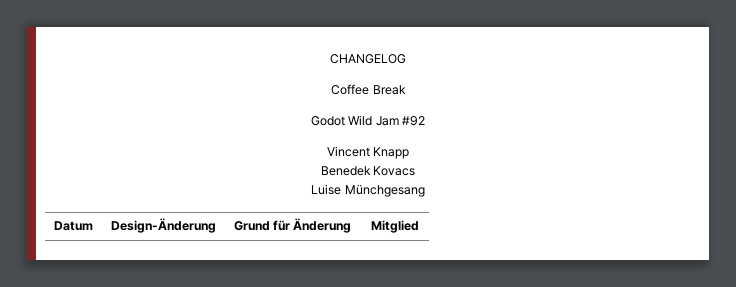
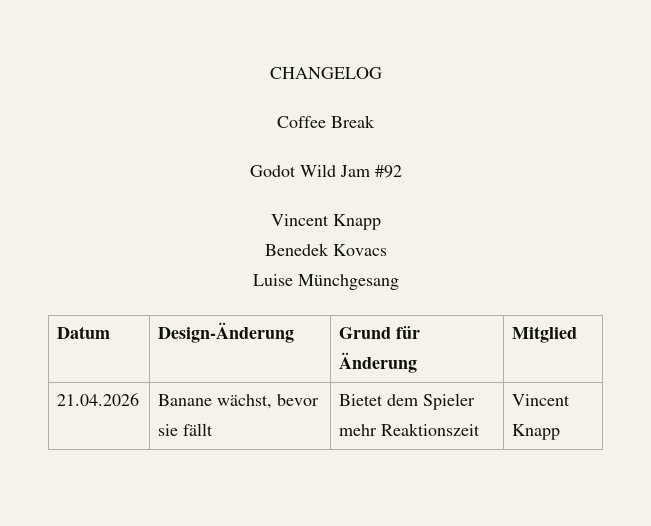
(419, 226) none -> [57,393,140,406] [158,394,320,409] [158,423,214,436] [339,393,476,410] [339,423,481,436] [512,394,571,406] [512,424,561,440] // 21.04.2026 | Banane wächst, bevor sie fällt | Bietet dem Spieler mehr Reaktionszeit | Vincent Knapp

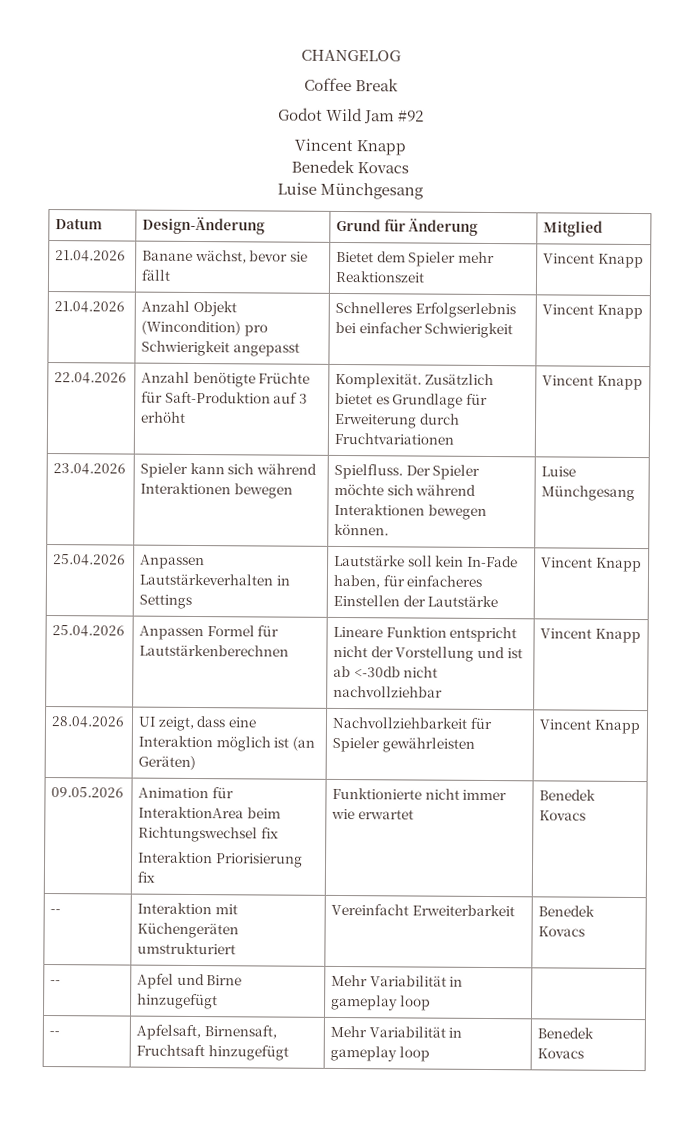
(561, 432) none -> [54,301,126,313] [141,300,237,317] [141,320,268,337] [141,340,300,357] [335,301,516,319] [335,321,514,339] [542,304,643,320] [54,372,128,384] [141,371,311,388] [141,391,309,404] [141,411,187,423] [335,372,494,389] [335,392,489,409] [334,413,460,429] [334,432,455,445] [542,375,643,391] [53,463,127,475] [140,462,318,478] [140,482,293,499] [334,463,481,480] [334,483,477,496] [334,503,487,520] [334,523,390,536] [541,466,577,477] [541,485,636,501] [53,554,127,566] [140,554,206,570] [139,573,290,586] [139,594,193,609] [334,554,519,568] [333,574,483,589] [333,594,499,608] [541,557,642,573] [52,625,126,637] [139,625,280,641] [139,644,290,657] [333,626,518,643] [333,645,523,662] [333,665,439,678] [333,685,444,698] [540,628,641,644] [51,716,126,728] [138,716,258,731] [138,735,316,752] [138,755,197,771] [332,716,493,730] [332,736,475,753] [539,719,641,735] [51,787,125,798] [138,787,234,799] [138,806,281,819] [138,826,279,843] [138,851,303,868] [137,871,156,883] [332,787,508,801] [331,808,414,820] [539,789,597,801] [539,810,587,821] [50,909,62,914] [137,902,238,915] [137,922,240,939] [137,942,237,955] [331,903,515,917] [538,905,596,917] [538,926,586,937] [50,980,62,985] [137,973,243,989] [137,993,219,1010] [331,974,464,987] [331,994,431,1011] [49,1031,61,1036] [136,1024,277,1041] [136,1044,289,1061] [330,1025,463,1038] [330,1045,430,1062] [537,1027,595,1039] [537,1048,585,1059] // 21.04.2026 | Anzahl Objekt (Wincondition) pro Schwierigkeit angepasst | Schnelleres Erfolgserlebnis bei einfacher Schwierigkeit | Vincent Knapp // 22.04.2026 | Anzahl benötigte Früchte für Saft-Produktion auf 3 erhöht | Komplexität. Zusätzlich bietet es Grundlage für Erweiterung durch Fruchtvariationen | Vincent Knapp // 23.04.2026 | Spieler kann sich während Interaktionen bewegen | Spielfluss. Der Spieler möchte sich während Interaktionen bewegen können. | Luise Münchgesang // 25.04.2026 | Anpassen Lautstärkeverhalten in Settings | Lautstärke soll kein In-Fade haben, für einfacheres Einstellen der Lautstärke | Vincent Knapp // 25.04.2026 | Anpassen Formel für Lautstärkenberechnen | Lineare Funktion entspricht nicht der Vorstellung und ist ab <-30db nicht nachvollziehbar | Vincent Knapp // 28.04.2026 | UI zeigt, dass eine Interaktion möglich ist (an Geräten) | Nachvollziehbarkeit für Spieler gewährleisten | Vincent Knapp // 09.05.2026 | Animation für InteraktionArea beim Richtungswechsel fix // Interaktion Priorisierung fix | Funktionierte nicht immer wie erwartet | Benedek Kovacs // -- | Interaktion mit Küchengeräten umstrukturiert | Vereinfacht Erweiterbarkeit | Benedek Kovacs // -- | Apfel und Birne hinzugefügt | Mehr Variabilität in gameplay loop | // -- | Apfelsaft, Birnensaft, Fruchtsaft hinzugefügt | Mehr Variabilität in gameplay loop | Benedek Kovacs

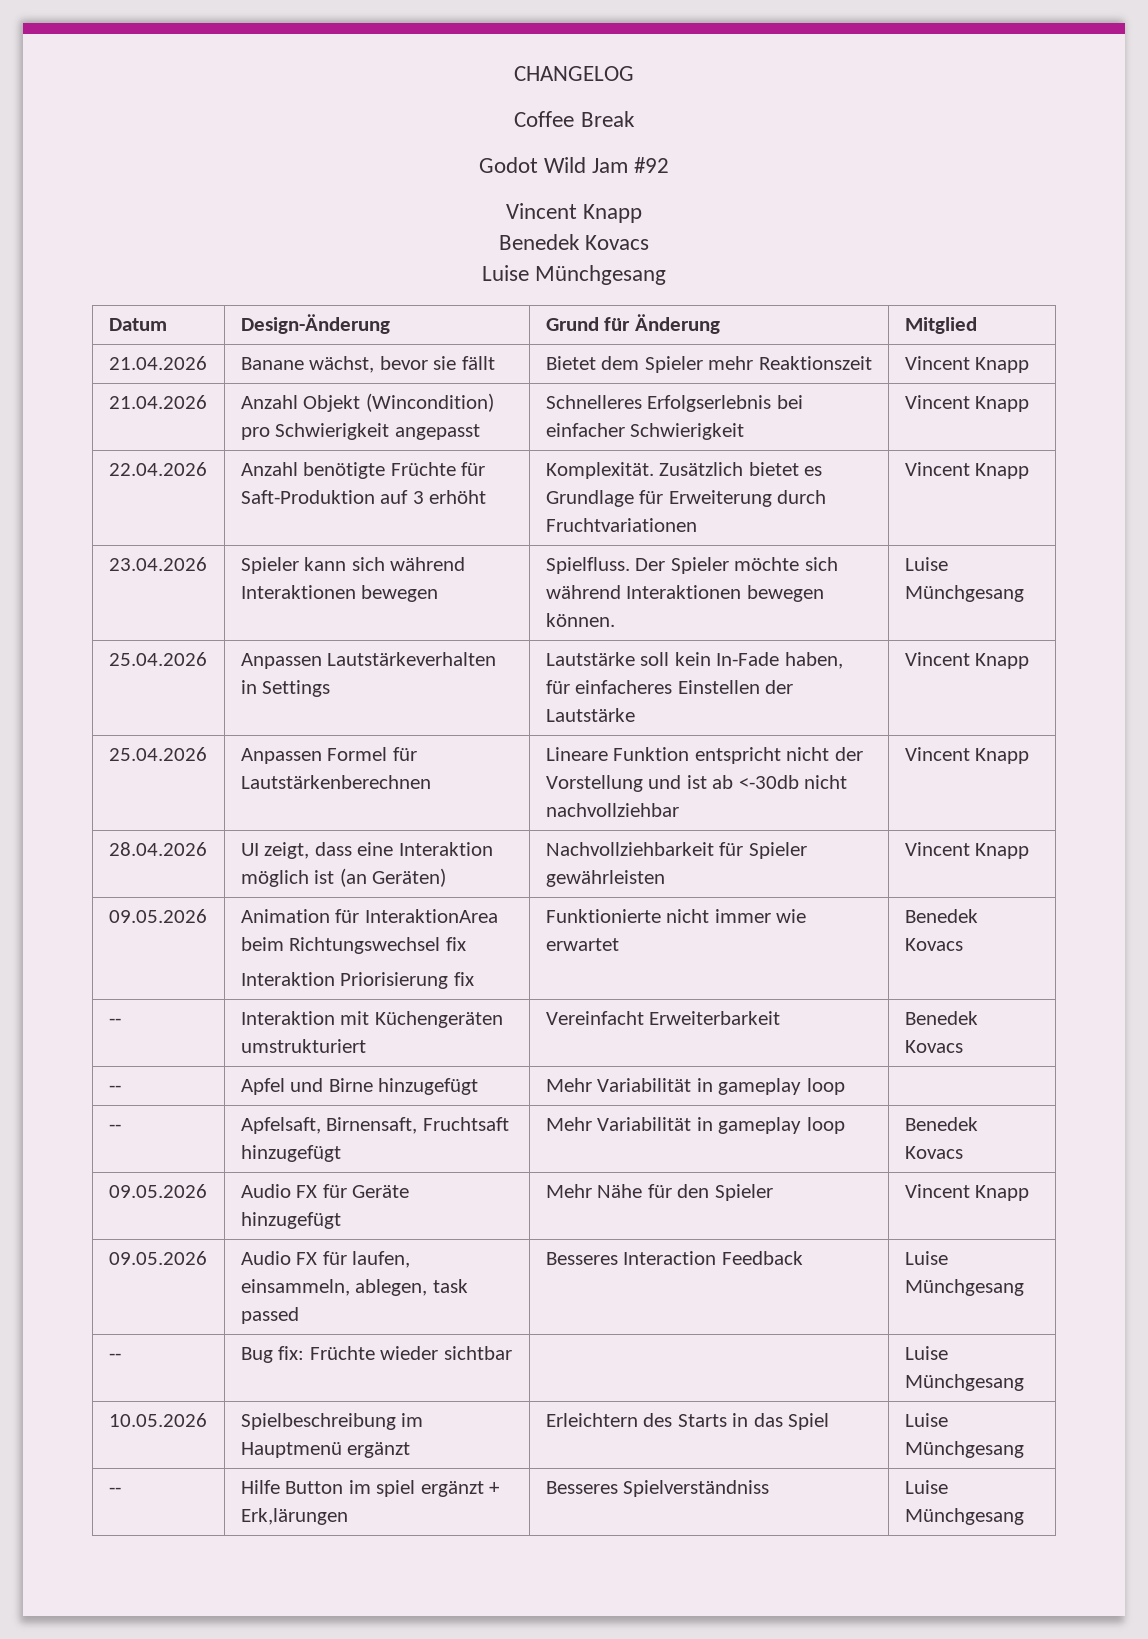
(585, 1053) none -> [108,1184,207,1198] [240,1184,410,1198] [240,1212,341,1229] [545,1184,773,1201] [904,1184,1030,1201] [108,1251,207,1265] [240,1251,411,1268] [240,1279,468,1296] [240,1307,299,1324] [545,1251,803,1265] [904,1251,948,1265] [904,1279,1024,1296] [108,1353,121,1360] [240,1346,512,1363] [904,1346,948,1360] [904,1374,1024,1391] [108,1413,207,1427] [240,1413,424,1430] [240,1442,411,1458] [545,1413,830,1430] [904,1413,948,1427] [904,1441,1024,1458] [108,1487,121,1494] [240,1480,500,1497] [240,1508,348,1525] [545,1480,770,1497] [904,1480,948,1494] [904,1508,1024,1525] // 09.05.2026 | Audio FX für Geräte hinzugefügt | Mehr Nähe für den Spieler | Vincent Knapp // 09.05.2026 | Audio FX für laufen, einsammeln, ablegen, task passed | Besseres Interaction Feedback | Luise Münchgesang // -- | Bug fix: Früchte wieder sichtbar | | Luise Münchgesang // 10.05.2026 | Spielbeschreibung im Hauptmenü ergänzt | Erleichtern des Starts in das Spiel | Luise Münchgesang // -- | Hilfe Button im spiel ergänzt + Erk,lärungen | Besseres Spielverständniss | Luise Münchgesang

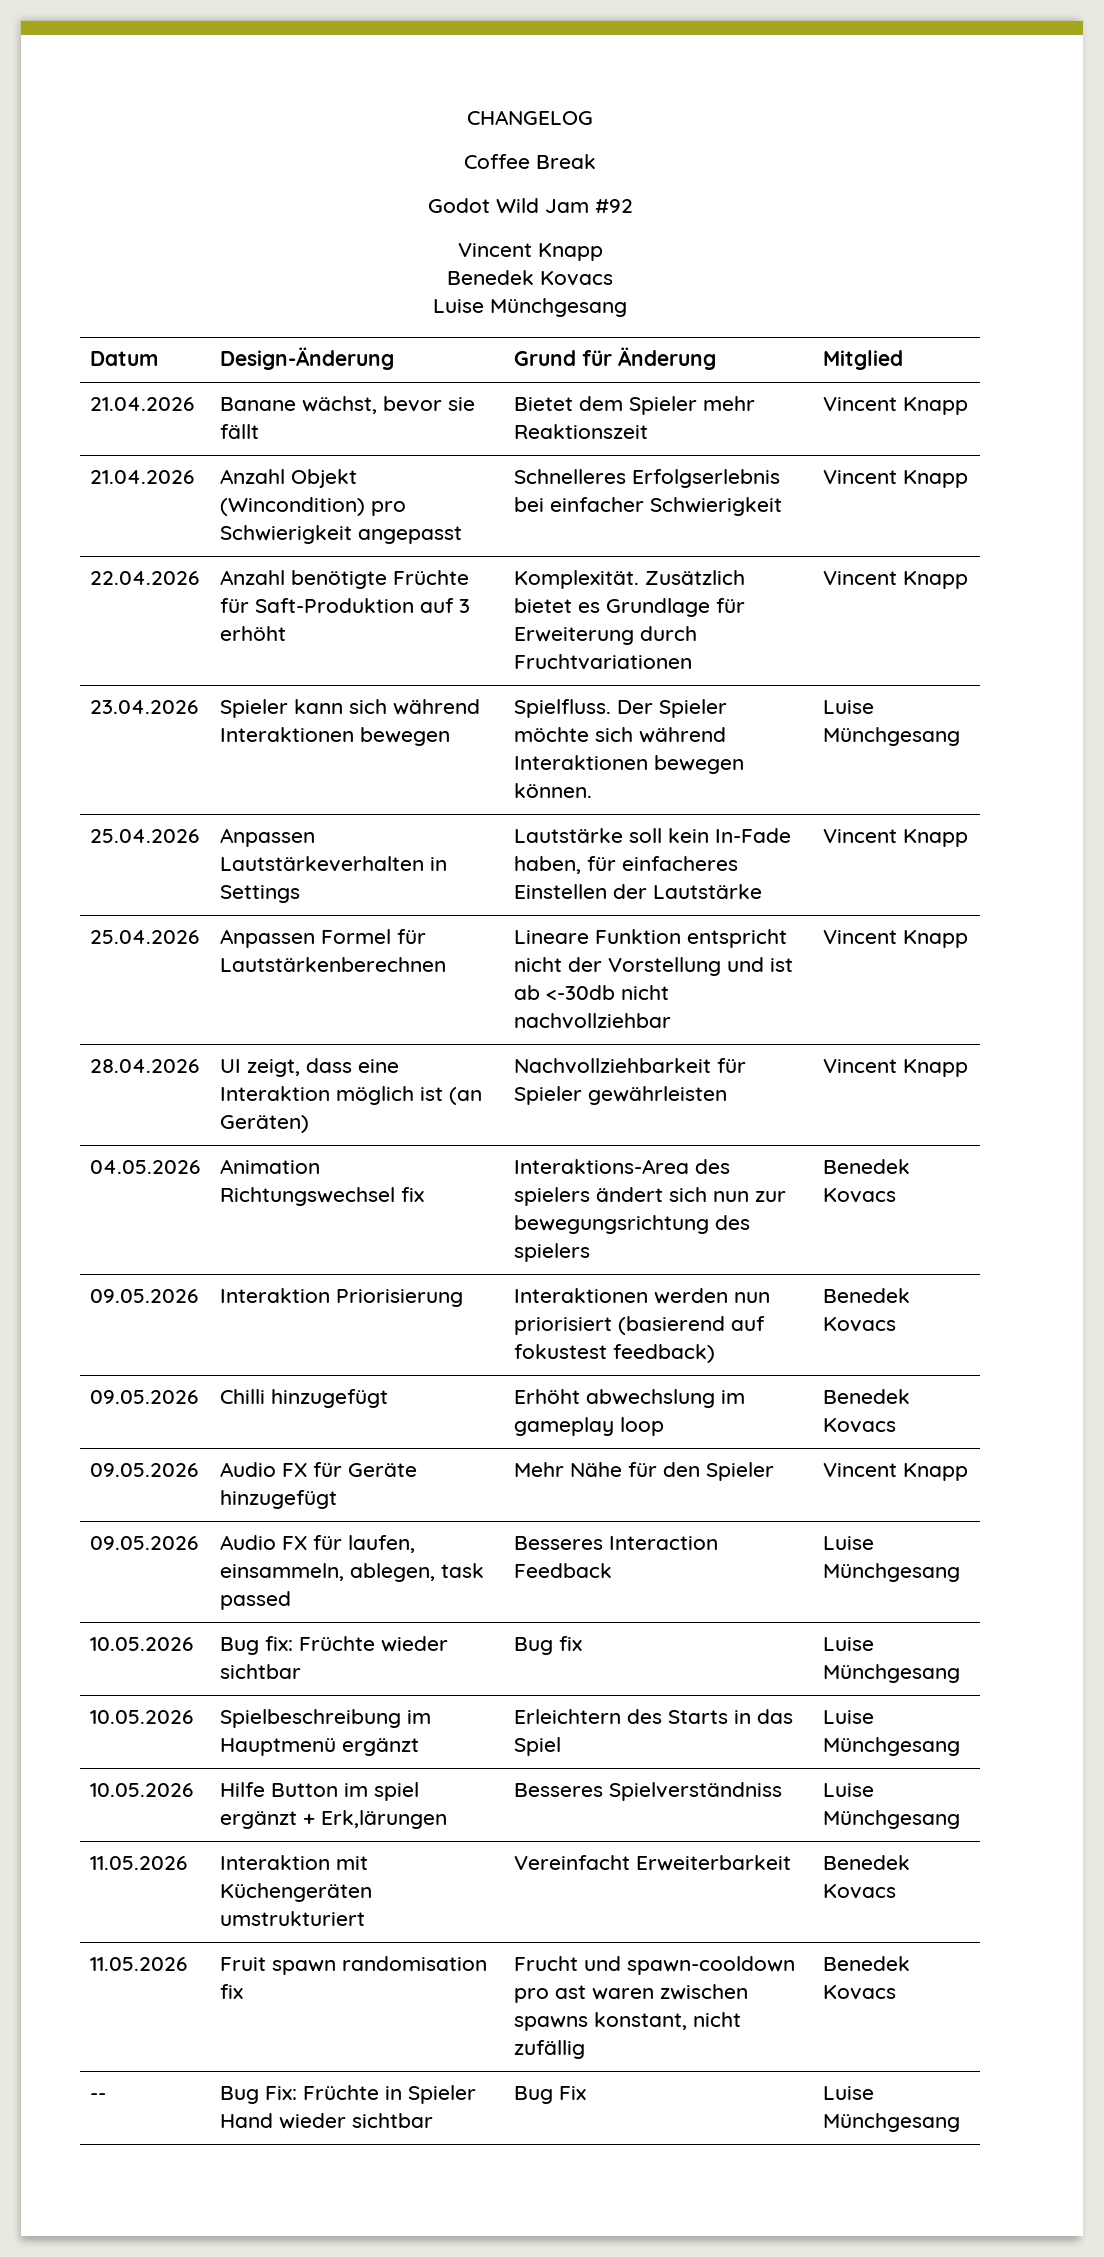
[108,909,207,923] 09.05.2026 -> [89,1160,200,1174] 04.05.2026
[335,909,498,923] [240,937,284,951] für InteraktionArea beim -> (320, 1166) none
[240,972,474,989] [545,909,807,923] [545,938,619,951] [904,909,978,923] [904,938,963,951] [108,1018,121,1025] [240,1011,503,1028] [240,1039,366,1053] [545,1011,781,1025] [904,1011,978,1025] [904,1040,963,1053] [108,1085,121,1092] [240,1078,479,1095] [545,1078,845,1095] [108,1124,121,1131] [240,1117,509,1134] [240,1145,341,1162] [545,1117,713,1131] // Interaktion Priorisierung fix | Funktionierte nicht immer wie erwartet | Benedek Kovacs // -- | Interaktion mit Küchengeräten umstrukturiert | Vereinfacht Erweiterbarkeit | Benedek Kovacs // -- | Apfel und Birne hinzugefügt | Mehr Variabilität in gameplay loop | // -- | Apfelsaft, Birnensaft, Fruchtsaft hinzugefügt | Mehr Variabilität in -> [513,1159,730,1174] [513,1187,786,1206] [513,1215,750,1234] [513,1243,590,1262] [822,1159,910,1174] [822,1188,896,1203] [89,1289,198,1303] [219,1288,463,1307] [513,1288,770,1304] [513,1316,765,1335] [513,1344,715,1363] [822,1288,910,1303] [822,1317,896,1332] [89,1390,198,1404] [219,1389,388,1408] [513,1389,745,1408] | Interaktions-Area des spielers ändert sich nun zur bewegungsrichtung des spielers | Benedek Kovacs // 09.05.2026 | Interaktion Priorisierung | Interaktionen werden nun priorisiert (basierend auf fokustest feedback) | Benedek Kovacs // 09.05.2026 | Chilli hinzugefügt | Erhöht abwechslung im
[108,1353,121,1360] -- -> [89,1637,193,1651] 10.05.2026
(512, 1353) none -> [513,1636,582,1655] Bug fix
[108,1487,121,1494] -- -> [89,1783,193,1797] 10.05.2026
(1024, 1516) none -> [89,1856,187,1870] [219,1855,368,1870] [219,1883,372,1902] [219,1911,365,1926] [513,1855,791,1871] [822,1855,910,1870] [822,1884,896,1899] [89,1957,187,1971] [219,1956,487,1975] [219,1984,243,1999] [513,1956,795,1975] [513,1984,748,2003] [513,2012,741,2031] [513,2040,585,2059] [822,1956,910,1971] [822,1985,896,2000] [89,2093,106,2100] [219,2085,476,2104] [219,2113,433,2129] [513,2086,586,2104] [822,2086,874,2100] [822,2113,960,2132] // 11.05.2026 | Interaktion mit Küchengeräten umstrukturiert | Vereinfacht Erweiterbarkeit | Benedek Kovacs // 11.05.2026 | Fruit spawn randomisation fix | Frucht und spawn-cooldown pro ast waren zwischen spawns konstant, nicht zufällig | Benedek Kovacs // -- | Bug Fix: Früchte in Spieler Hand wieder sichtbar | Bug Fix | Luise Münchgesang

